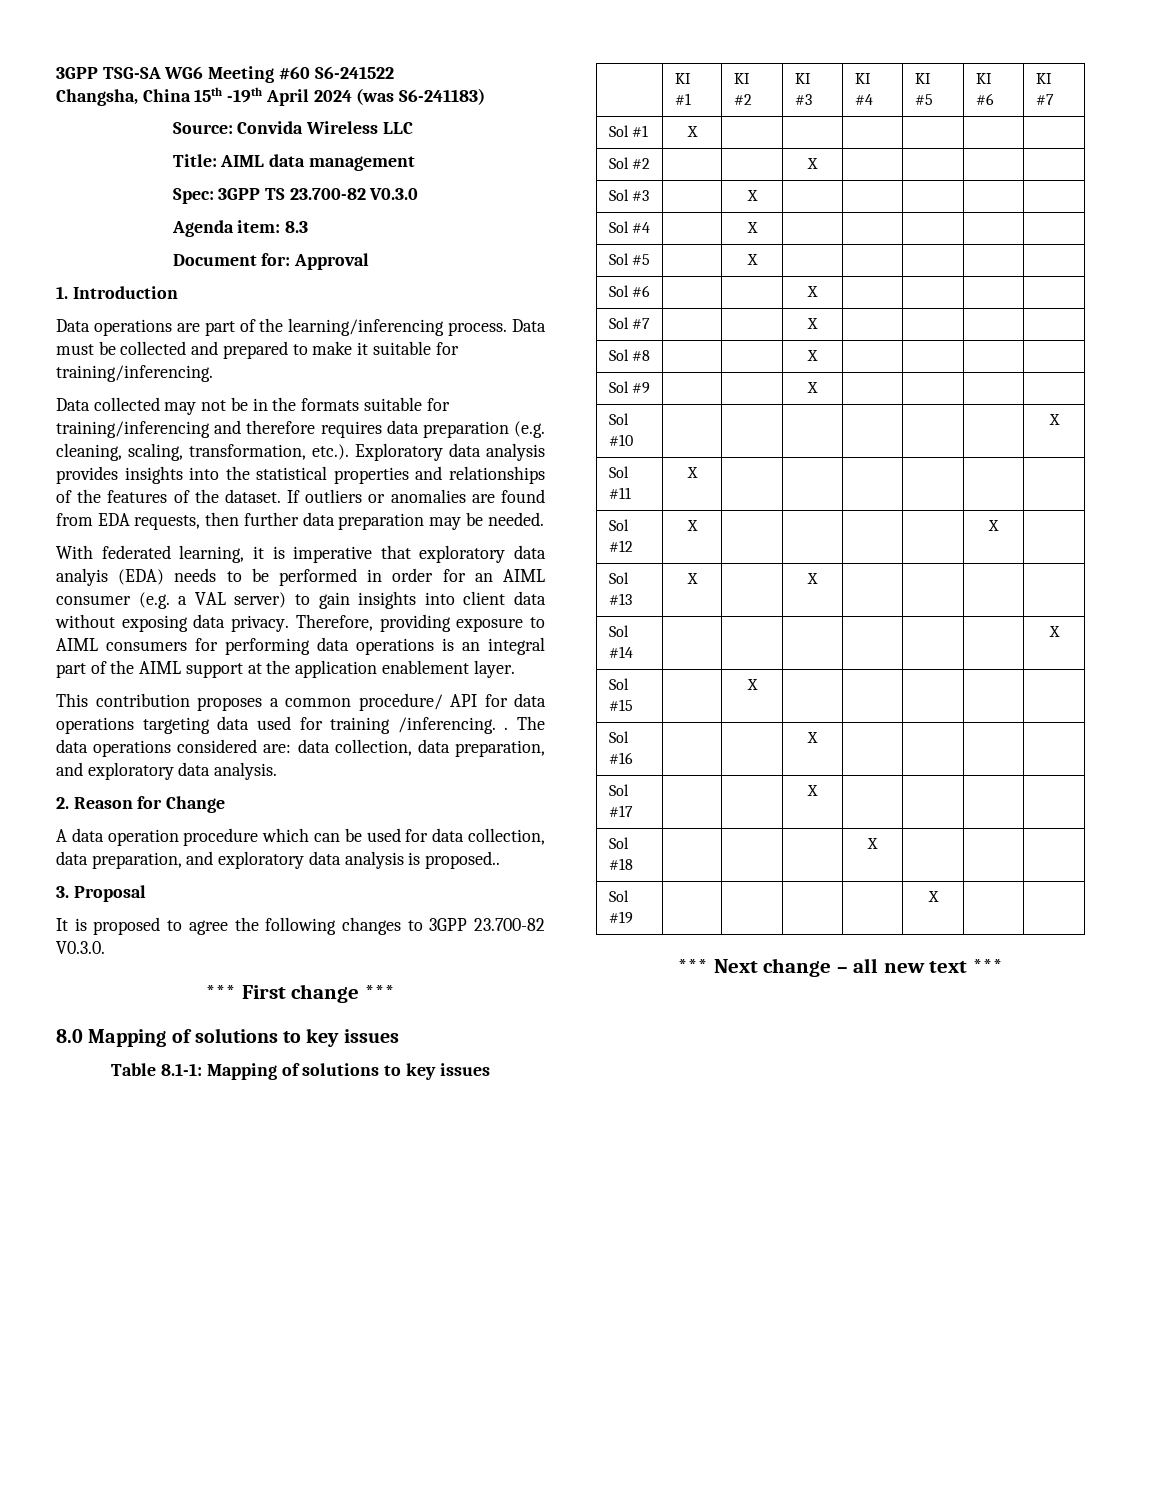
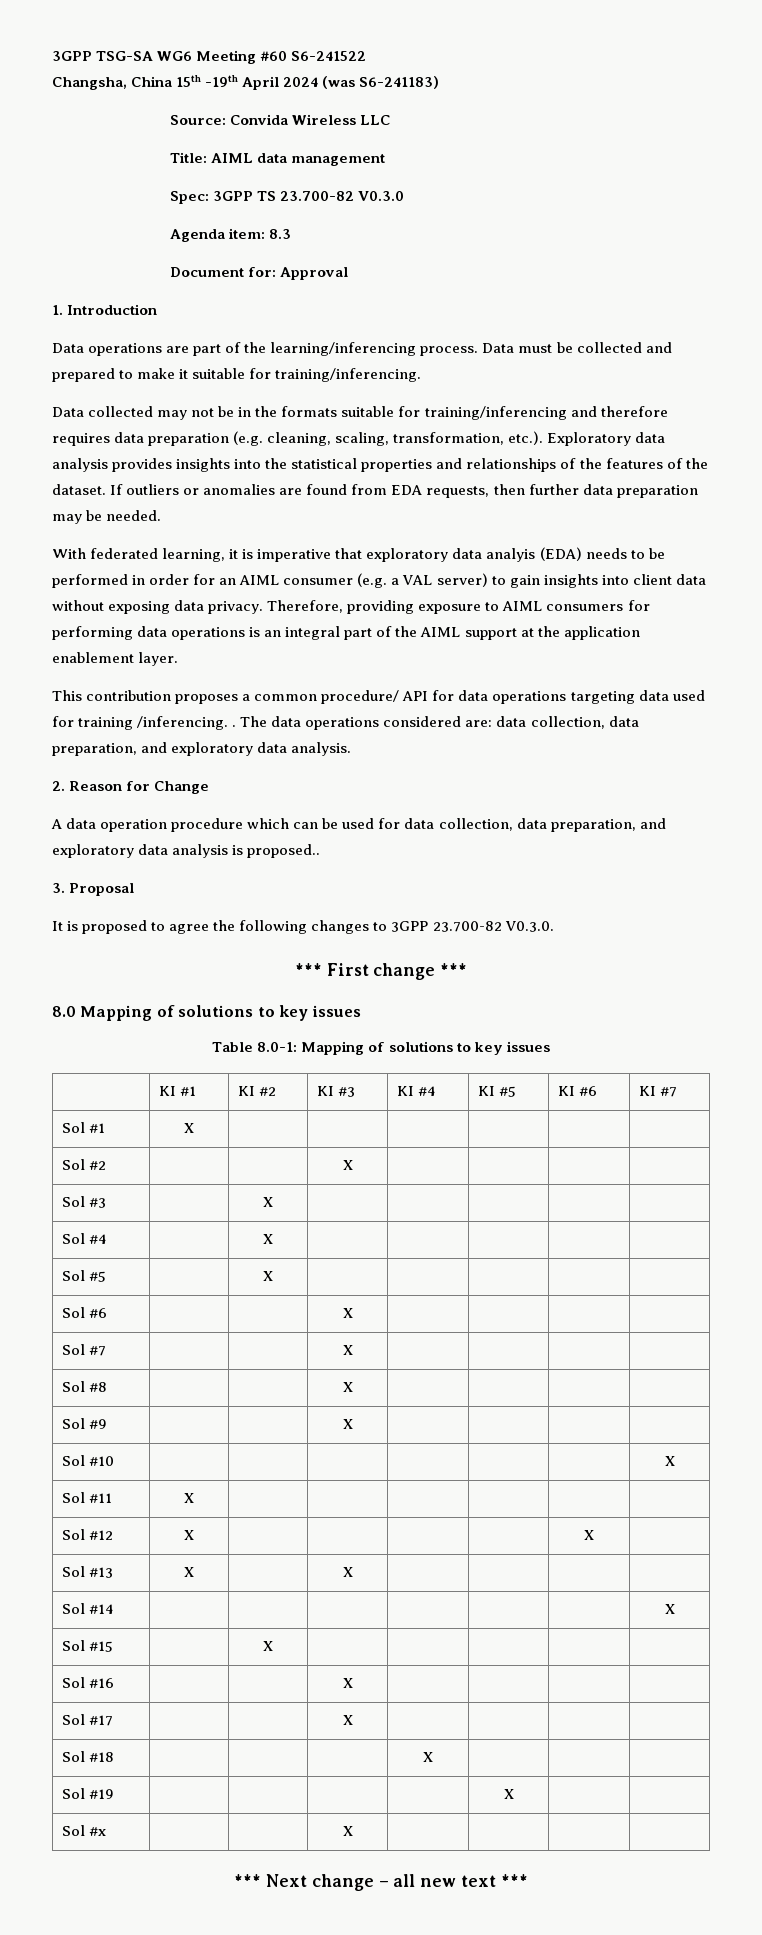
[161,1063,203,1076] 8.1-1: -> [257,1042,298,1052] 8.0-1:
(939, 896) none -> [62,1825,107,1836] [342,1826,353,1836] // Sol #x | | | X | | | |

